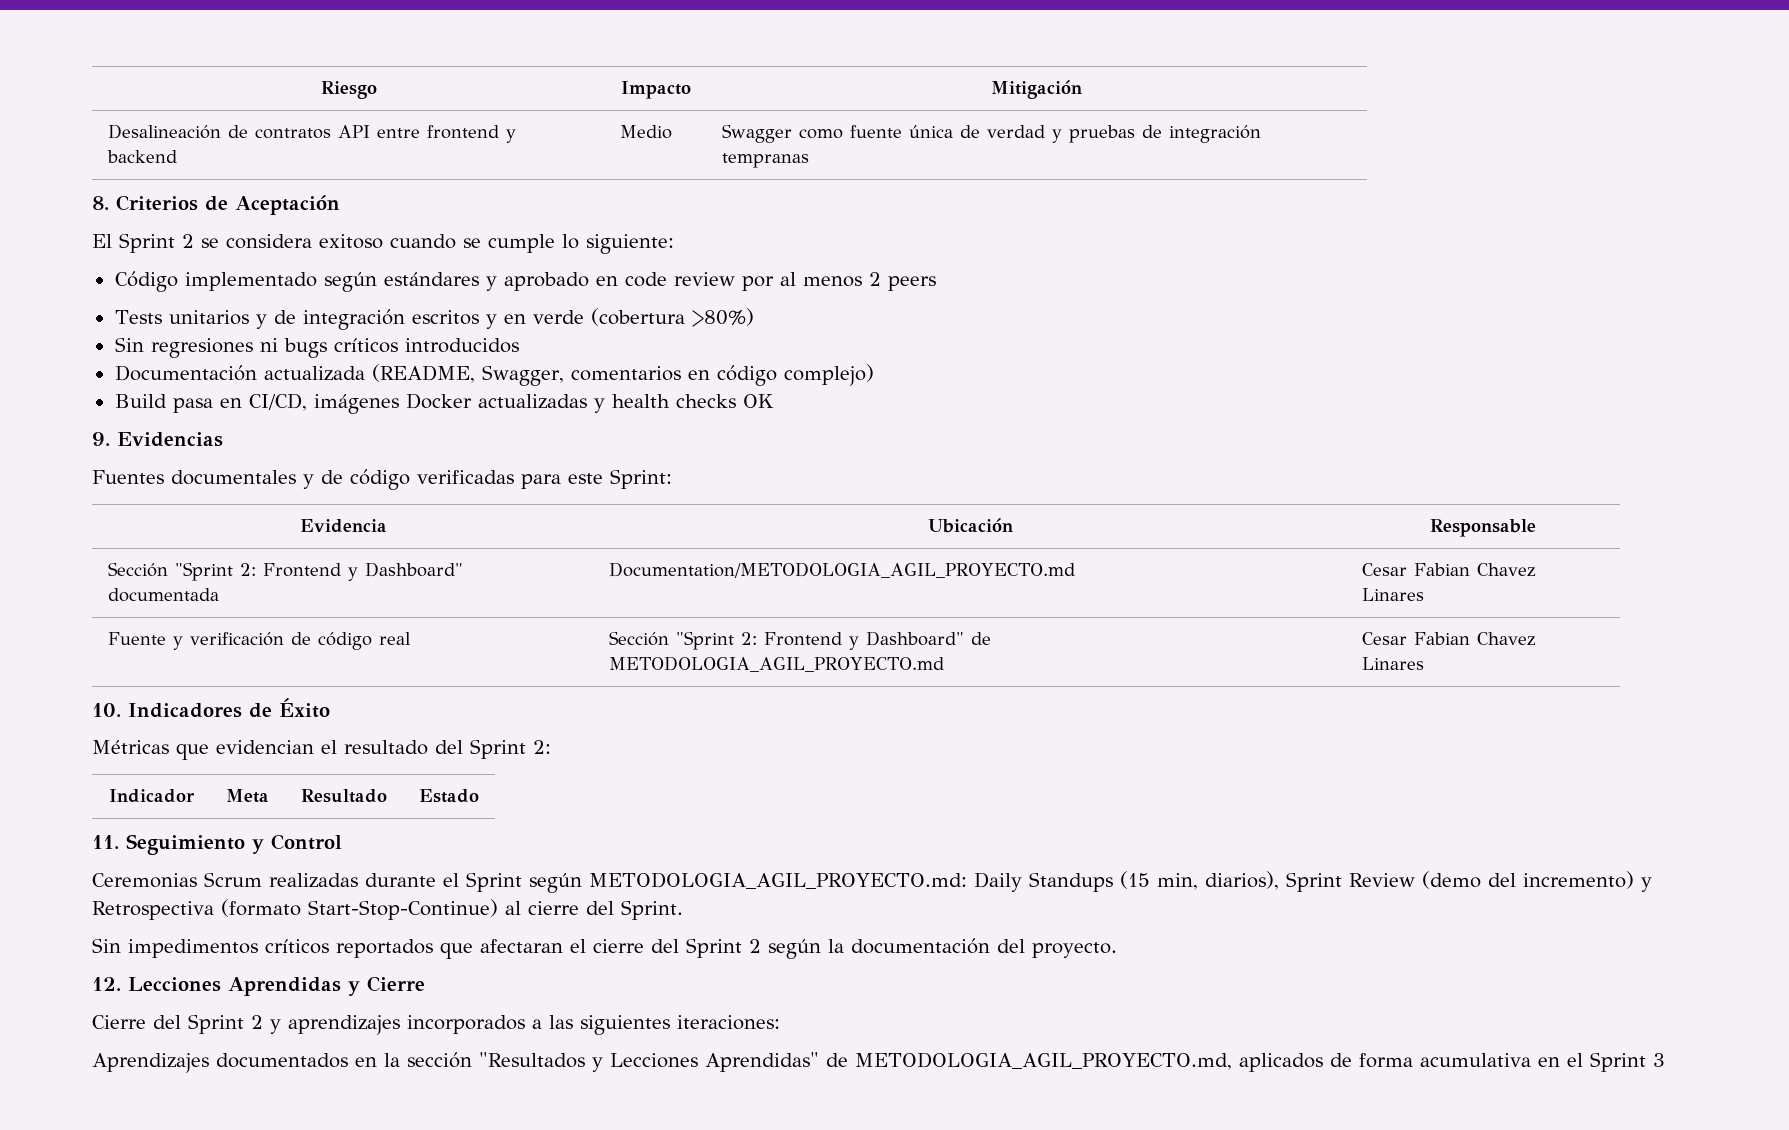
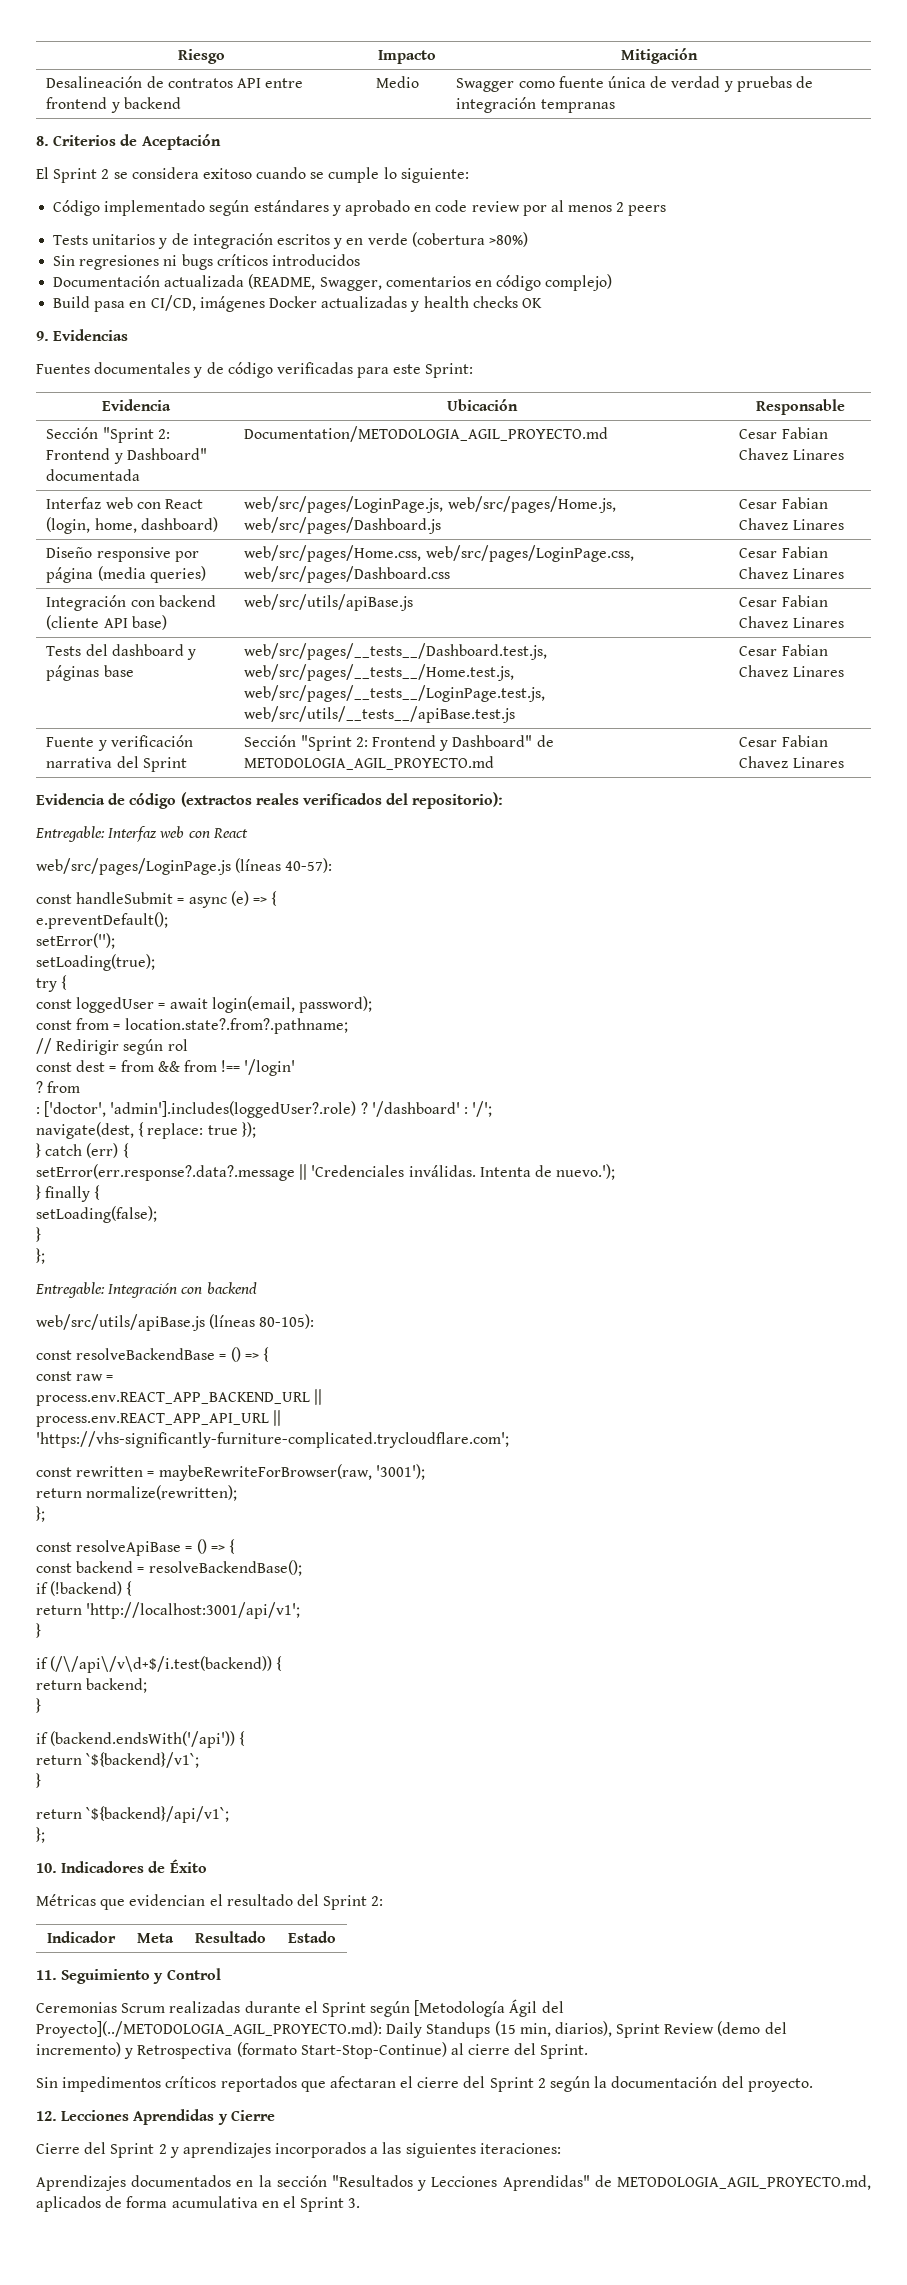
(1424, 594) none -> [46,497,203,509] [46,517,218,534] [244,496,616,513] [244,517,442,534] [739,497,828,509] [739,518,844,530] [46,547,199,562] [46,566,206,583] [244,545,634,562] [244,566,451,583] [739,546,828,558] [739,567,844,579] [46,595,216,611] [46,615,167,630] [244,594,414,611] [739,595,828,607] [739,616,844,628] [46,644,196,660] [46,665,134,681] [244,643,548,660] [244,664,515,681] [244,685,546,702] [244,706,516,723] [739,644,828,656] [739,665,844,677] // Interfaz web con React (login, home, dashboard) | web/src/pages/LoginPage.js, web/src/pages/Home.js, web/src/pages/Dashboard.js | Cesar Fabian Chavez Linares // Diseño responsive por página (media queries) | web/src/pages/Home.css, web/src/pages/LoginPage.css, web/src/pages/Dashboard.css | Cesar Fabian Chavez Linares // Integración con backend (cliente API base) | web/src/utils/apiBase.js | Cesar Fabian Chavez Linares // Tests del dashboard y páginas base | web/src/pages/__tests__/Dashboard.test.js, web/src/pages/__tests__/Home.test.js, web/src/pages/__tests__/LoginPage.test.js, web/src/utils/__tests__/apiBase.test.js | Cesar Fabian Chavez Linares
[290,632,411,650] de código real -> [46,756,187,772] narrativa del Sprint
(1424, 663) none -> [36,792,504,809] [35,826,248,842] [36,858,333,875] [36,891,278,908] [36,912,168,929] [36,933,115,949] [36,954,155,971] [36,975,68,992] [36,996,372,1013] [36,1018,348,1034] [36,1038,188,1055] [36,1059,296,1076] [36,1081,81,1093] [36,1101,493,1118] [36,1122,256,1139] [36,1143,129,1158] [36,1164,616,1181] [36,1185,101,1202] [36,1206,157,1223] [36,1227,41,1242] [36,1248,45,1264] [35,1282,257,1298] [36,1314,315,1331] [36,1347,269,1362] [36,1371,114,1381] [36,1389,323,1406] [36,1410,282,1427] [36,1431,509,1448] [36,1464,425,1481] [36,1485,238,1501] [36,1506,45,1522] [36,1539,235,1556] [36,1560,302,1576] [36,1581,133,1596] [36,1602,301,1619] [36,1623,41,1638] [36,1656,283,1673] [36,1678,148,1693] [36,1698,41,1713] [36,1731,246,1748] [36,1752,200,1768] [36,1773,41,1788] [36,1806,230,1823] [36,1827,45,1843] // Evidencia de código (extractos reales verificados del repositorio): // Entregable: Interfaz web con React // web/src/pages/LoginPage.js (líneas 40-57): // const handleSubmit = async (e) => { // e.preventDefault(); // setError(''); // setLoading(true); // try { // const loggedUser = await login(email, password); // const from = location.state?.from?.pathname; // // Redirigir según rol // const dest = from && from !== '/login' // ? from // : ['doctor', 'admin'].includes(loggedUser?.role) ? '/dashboard' : '/'; // navigate(dest, { replace: true }); // } catch (err) { // setError(err.response?.data?.message || 'Credenciales inválidas. Intenta de nuevo.'); // } finally { // setLoading(false); // } // }; // Entregable: Integración con backend // web/src/utils/apiBase.js (líneas 80-105): // const resolveBackendBase = () => { // const raw = // process.env.REACT_APP_BACKEND_URL || // process.env.REACT_APP_API_URL || // 'https://vhs-significantly-furniture-complicated.trycloudflare.com'; // const rewritten = maybeRewriteForBrowser(raw, '3001'); // return normalize(rewritten); // }; // const resolveApiBase = () => { // const backend = resolveBackendBase(); // if (!backend) { // return 'http://localhost:3001/api/v1'; // } // if (/\/api\/v\d+$/i.test(backend)) { // return backend; // } // if (backend.endsWith('/api')) { // return `${backend}/v1`; // } // return `${backend}/api/v1`; // };
[589,872,967,889] METODOLOGIA_AGIL_PROYECTO.md: -> [414,1999,564,2017] [36,2021,382,2038] [Metodología Ágil del Proyecto](../METODOLOGIA_AGIL_PROYECTO.md):
[1652,1053,1665,1067] 3 -> [348,2198,361,2208] 3.

